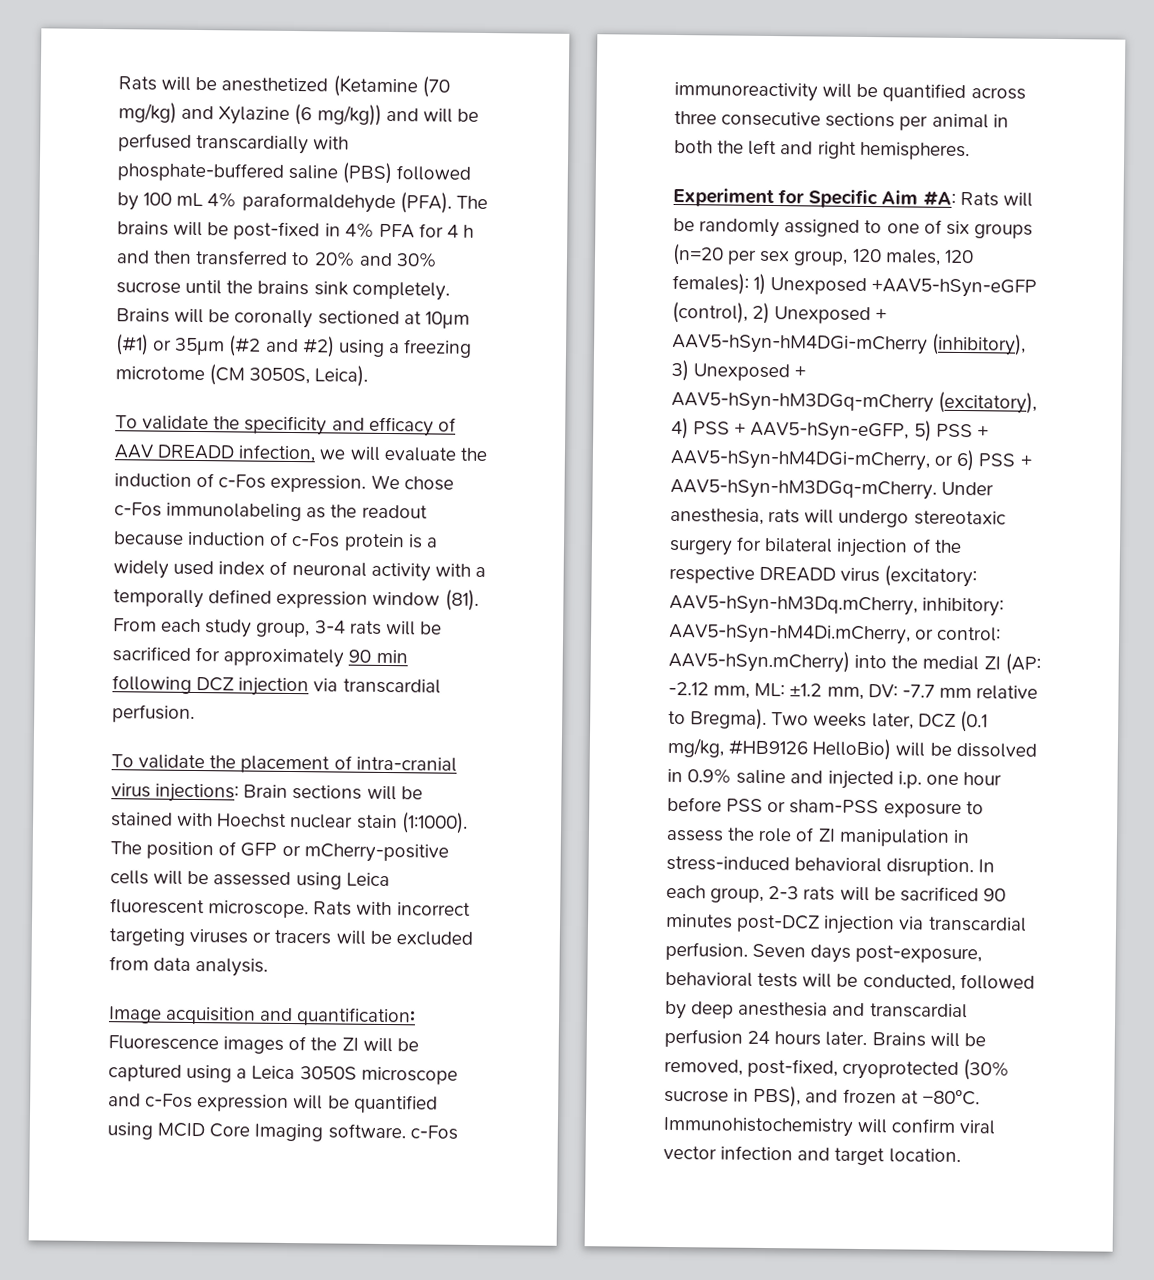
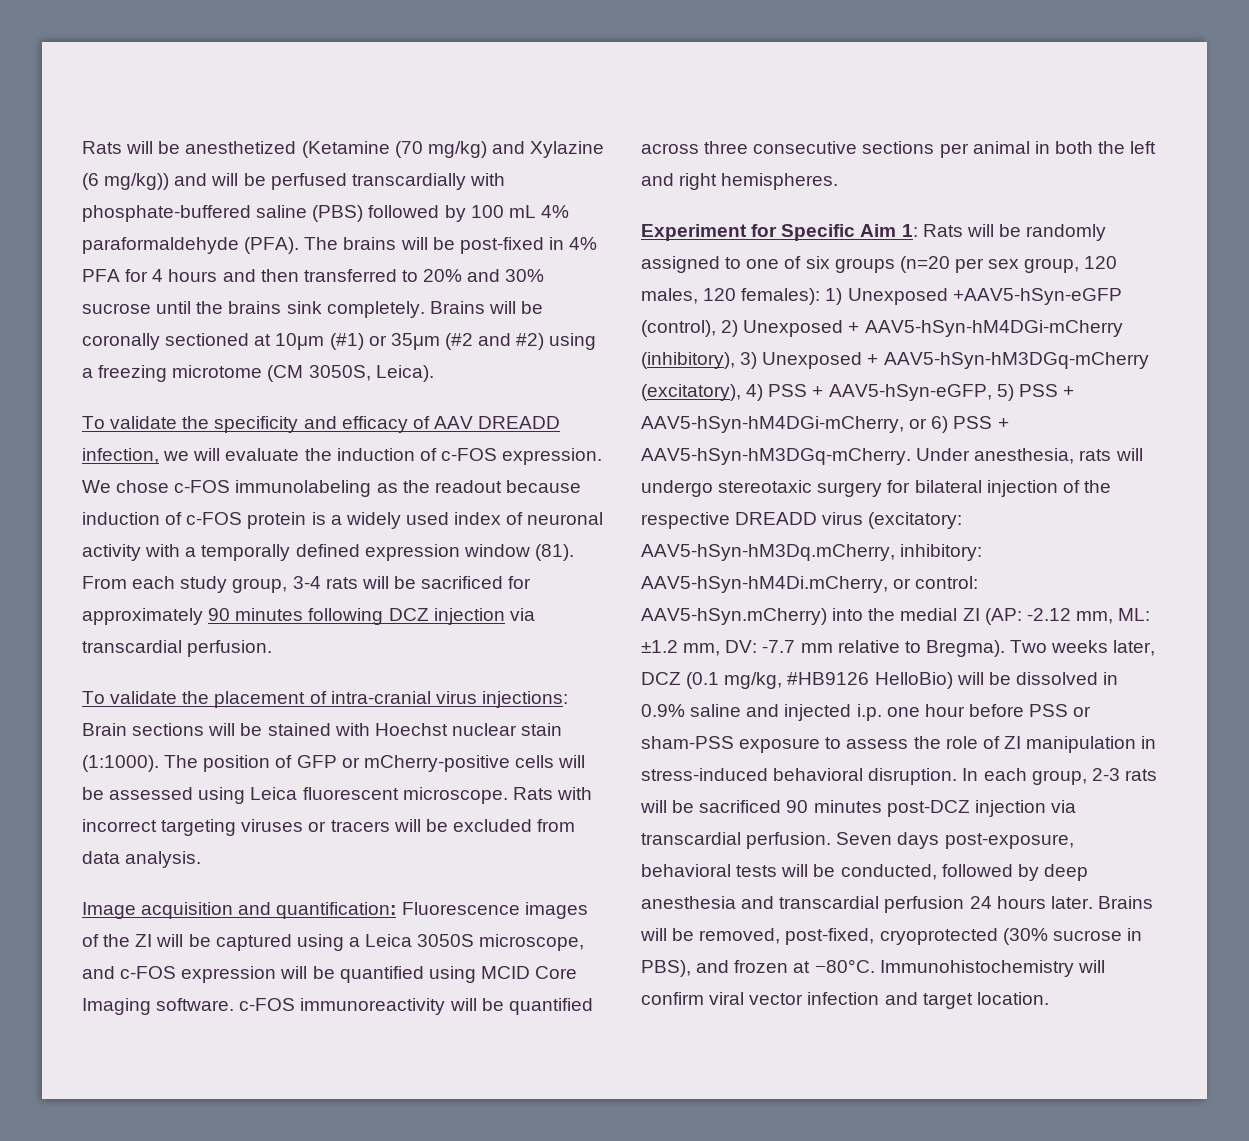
[463,224,475,238] h -> [168,269,218,282] hours
[218,474,267,489] c-Fos -> [440,448,497,461] c-FOS
[114,502,162,517] c-Fos -> [174,480,231,493] c-FOS
[291,533,341,548] c-Fos -> [186,512,243,525] c-FOS
[375,649,408,664] min -> [235,608,304,621] minutes
[360,1066,458,1085] [108,1093,194,1109] microscope and c-Fos -> [479,934,585,951] [82,966,177,979] microscope, and c-FOS
[409,1125,458,1140] c-Fos -> [239,998,296,1011] c-FOS
[922,190,956,206] #A: -> [901,224,918,237] 1:

